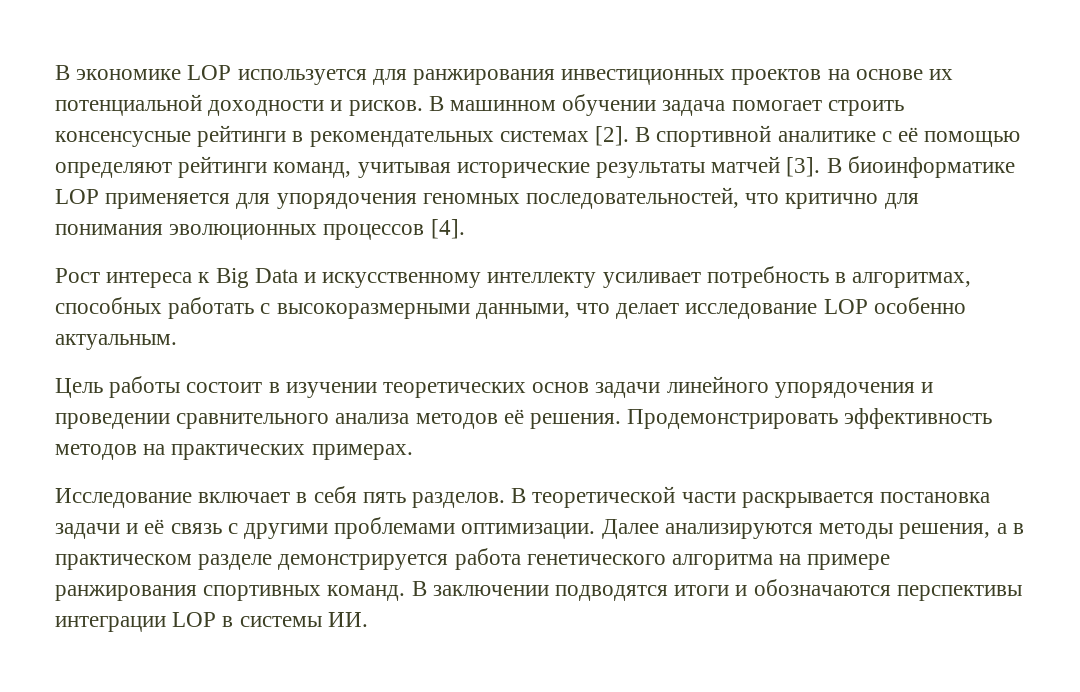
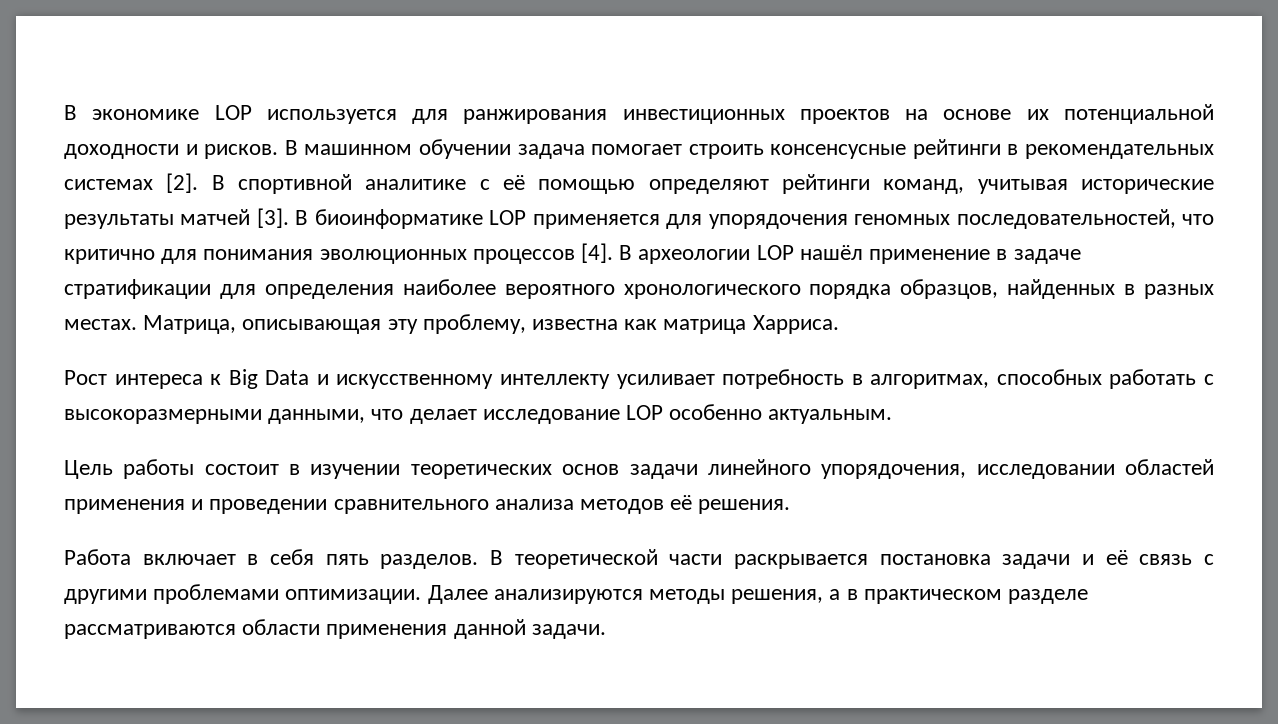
(465, 229) none -> [619,245,1081,264] [64,279,1214,299] [64,314,839,334] В археологии LOP нашёл применение в задаче стратификации для определения наиболее вероятного хронологического порядка образцов, найденных в разных местах. Матрица, описывающая эту проблему, известна как матрица Харриса.
[774,382,915,398] упорядочения -> [821,459,1214,479] [64,499,185,514] упорядочения, исследовании областей применения
[627,408,993,429] [55,444,413,460] [55,488,192,508] Продемонстрировать эффективность методов на практических примерах. // Исследование -> [64,549,131,565] // Работа
[278,548,891,570] [55,579,1022,601] [55,612,368,632] демонстрируется работа генетического алгоритма на примере ранжирования спортивных команд. В заключении подводятся итоги и обозначаются перспективы интеграции LOP в системы ИИ. -> [64,619,606,639] рассматриваются области применения данной задачи.

